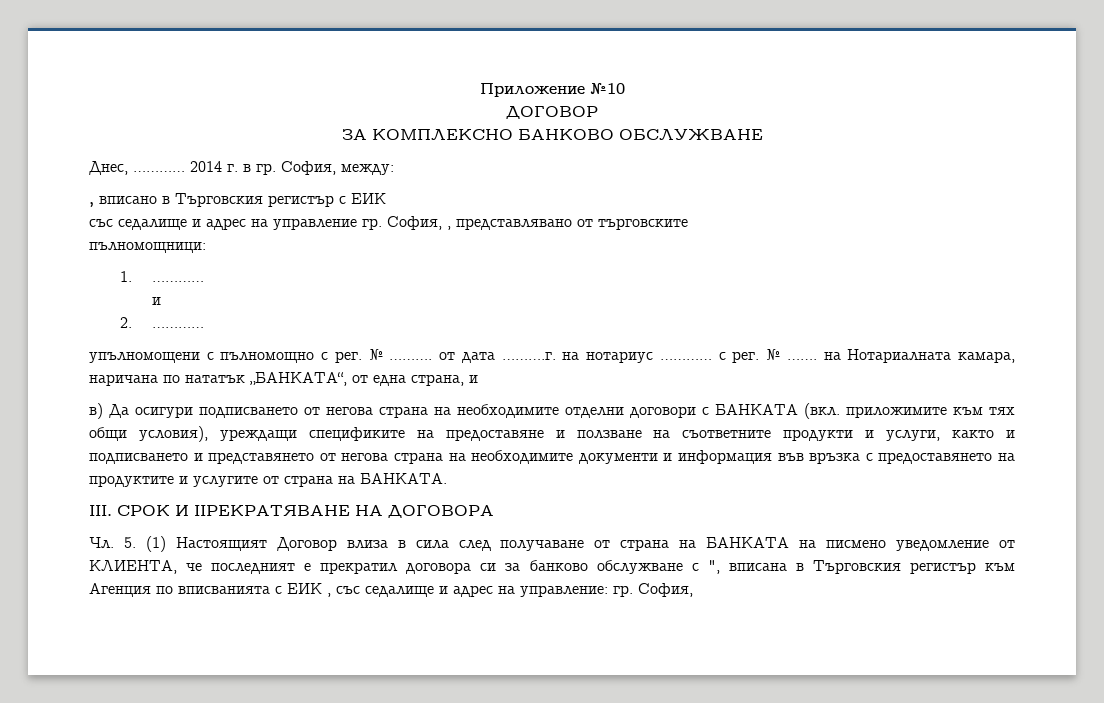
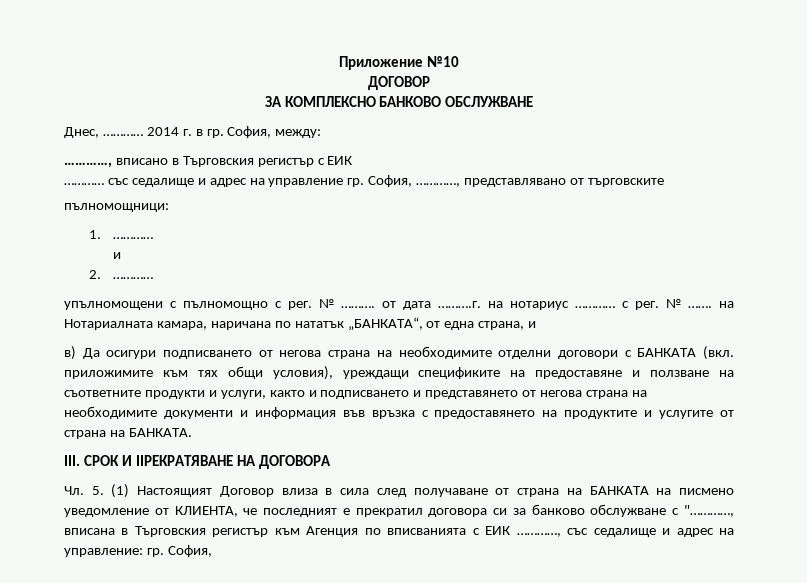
[89,202,94,207] , -> [64,162,112,168] …………,
(386, 198) none -> [64,183,104,185] …………
[447,226,451,230] , -> [416,183,461,187] …………,
[707,560,720,574] ", -> [683,505,734,517] "…………,
[327,593,331,597] , -> [516,533,561,537] …………,

